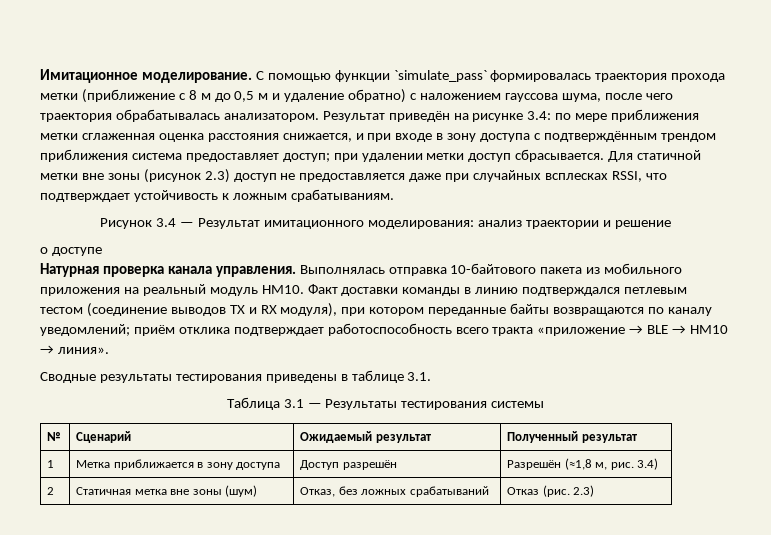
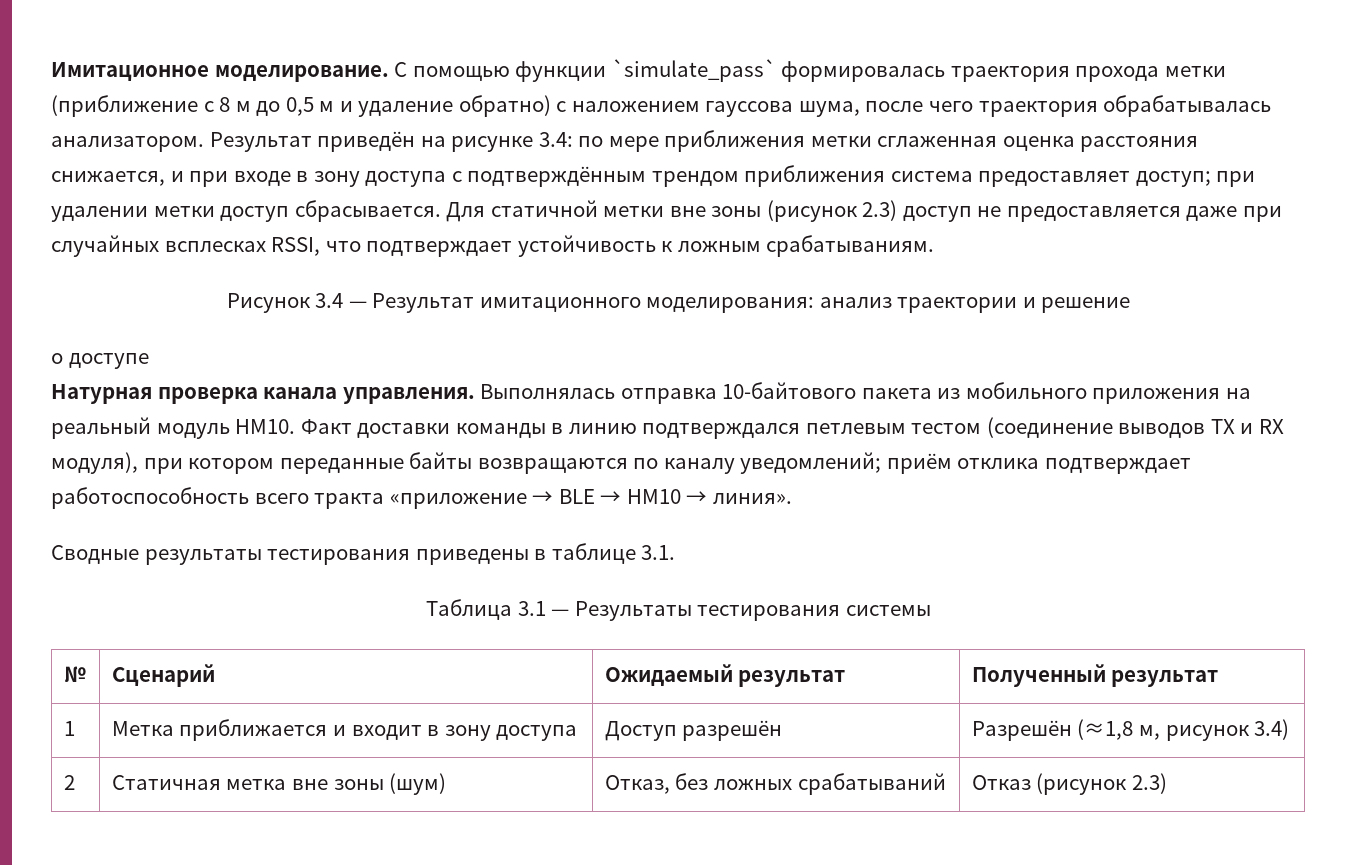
(194, 464) none -> [332,725,422,740] и входит
[610,462,634,470] рис. -> [1165,725,1250,741] рисунок
[542,485,570,497] (рис. -> [1036,773,1128,795] (рисунок

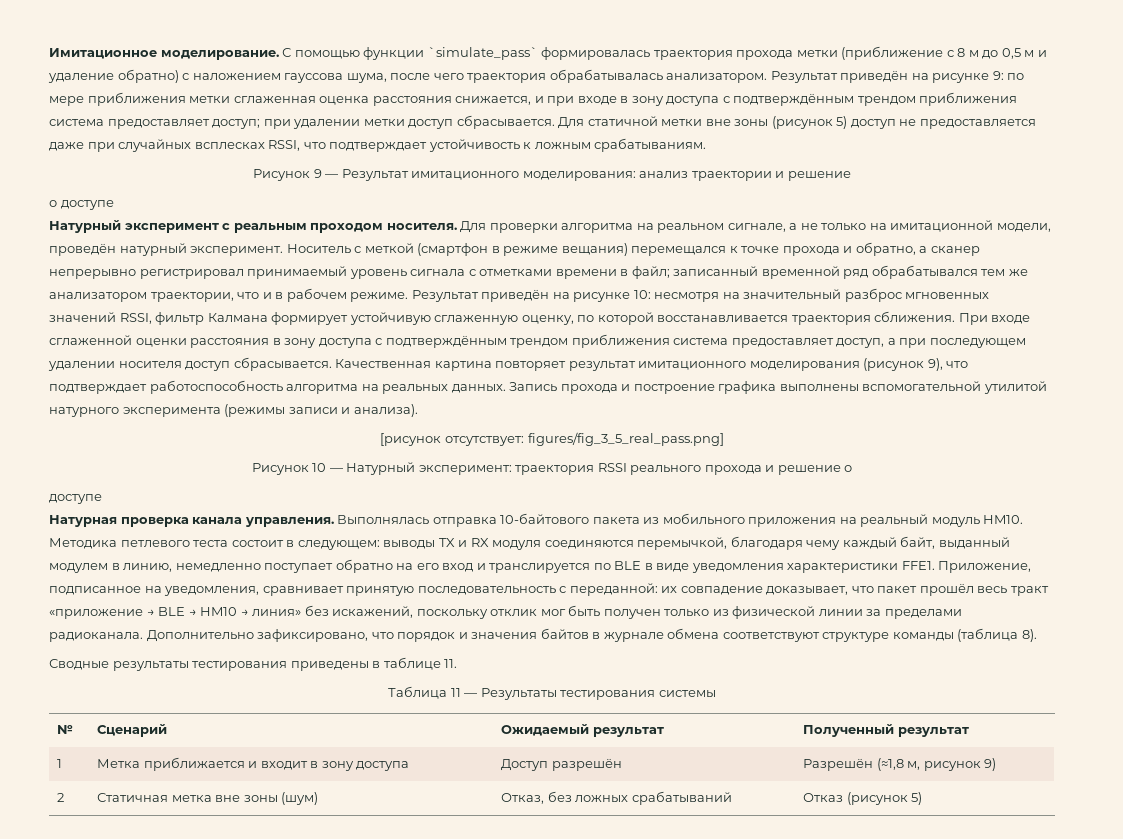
[538,132,573,147] 3.4: -> [992,71,1004,80] 9:
[862,200,898,221] 2.3) -> [836,116,848,129] 5)
[315,293,344,308] 3.4 -> [313,169,322,178] 9
(149, 361) none -> [49,220,1051,233] [49,242,980,256] [49,265,1028,279] [49,288,990,302] [49,311,1031,325] [49,334,1026,348] [48,357,969,371] [49,380,1047,394] [49,404,418,417] [380,432,724,446] [251,462,853,475] [49,494,102,504] // Натурный эксперимент с реальным проходом носителя. Для проверки алгоритма на реальном сигнале, а не только на имитационной модели, проведён натурный эксперимент. Носитель с меткой (смартфон в режиме вещания) перемещался к точке прохода и обратно, а сканер непрерывно регистрировал принимаемый уровень сигнала с отметками времени в файл; записанный временной ряд обрабатывался тем же анализатором траектории, что и в рабочем режиме. Результат приведён на рисунке 10: несмотря на значительный разброс мгновенных значений RSSI, фильтр Калмана формирует устойчивую сглаженную оценку, по которой восстанавливается траектория сближения. При входе сглаженной оценки расстояния в зону доступа с подтверждённым трендом приближения система предоставляет доступ, а при последующем удалении носителя доступ сбрасывается. Качественная картина повторяет результат имитационного моделирования (рисунок 9), что подтверждает работоспособность алгоритма на реальных данных. Запись прохода и построение графика выполнены вспомогательной утилитой натурного эксперимента (режимы записи и анализа). // [рисунок отсутствует: figures/fig_3_5_real_pass.png] // Рисунок 10 — Натурный эксперимент: траектория RSSI реального прохода и решение о // доступе
[300,417,1285,439] [51,452,1191,474] [51,487,385,509] Факт доставки команды в линию подтверждался петлевым тестом (соединение выводов TX и RX модуля), при котором переданные байты возвращаются по каналу уведомлений; приём отклика подтверждает работоспособность всего тракта -> [49,536,1010,550] [49,559,1032,573] [49,583,1049,596] Методика петлевого теста состоит в следующем: выводы TX и RX модуля соединяются перемычкой, благодаря чему каждый байт, выданный модулем в линию, немедленно поступает обратно на его вход и транслируется по BLE в виде уведомления характеристики FFE1. Приложение, подписанное на уведомления, сравнивает принятую последовательность с переданной: их совпадение доказывает, что пакет прошёл весь тракт
[712,493,792,504] линия». -> [252,605,962,619] [49,628,1037,642] линия» без искажений, поскольку отклик мог быть получен только из физической линии за пределами радиоканала. Дополнительно зафиксировано, что порядок и значения байтов в журнале обмена соответствуют структуре команды (таблица 8).
[641,545,676,560] 3.1. -> [444,659,458,668] 11.
[517,601,546,616] 3.1 -> [450,688,461,697] 11
[1254,719,1290,740] 3.4) -> [984,758,997,771] 9)
[1131,773,1167,794] 2.3) -> [911,792,923,805] 5)

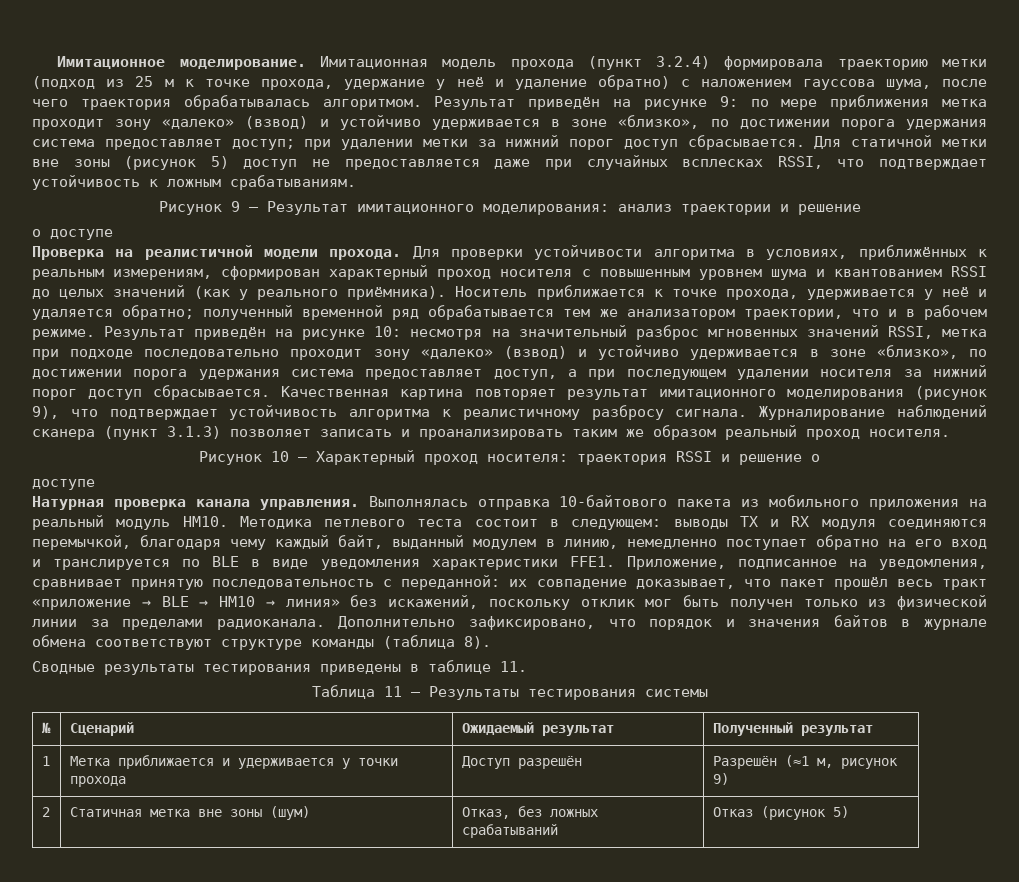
[282,46,1035,60] С помощью функции `simulate_pass` формировалась траектория прохода метки (приближение с 8 м до 0,5 м -> [320,56,988,70] [32,76,484,90] Имитационная модель прохода (пункт 3.2.4) формировала траекторию метки (подход из 25 м к точке прохода, удержание у неё
[666,73,768,83] анализатором. -> [322,99,422,110] алгоритмом.
[189,92,1018,106] метки сглаженная оценка расстояния снижается, и при входе в зону доступа с подтверждённым трендом приближения -> [942,99,988,107] [32,115,988,130] метка проходит зону «далеко» (взвод) и устойчиво удерживается в зоне «близко», по достижении порога удержания
(405, 122) none -> [477,135,615,150] за нижний порог
[49,220,1051,233] [49,242,980,256] [49,266,759,279] Натурный эксперимент с реальным проходом носителя. Для проверки алгоритма на реальном сигнале, а не только на имитационной модели, проведён натурный эксперимент. Носитель с меткой (смартфон в режиме вещания) перемещался к точке прохода и обратно, а сканер непрерывно регистрировал принимаемый уровень сигнала с отметками времени в файл; записанный -> [32,245,988,260] [32,265,988,280] [32,285,988,300] [32,305,294,320] Проверка на реалистичной модели прохода. Для проверки устойчивости алгоритма в условиях, приближённых к реальным измерениям, сформирован характерный проход носителя с повышенным уровнем шума и квантованием RSSI до целых значений (как у реального приёмника). Носитель приближается к точке прохода, удерживается у неё и удаляется обратно; полученный
[871,265,978,279] обрабатывался -> [428,305,555,320] обрабатывается
[155,311,1031,325] [49,334,670,348] фильтр Калмана формирует устойчивую сглаженную оценку, по которой восстанавливается траектория сближения. При входе сглаженной оценки расстояния в зону доступа с подтверждённым трендом приближения -> [942,329,988,337] [32,345,988,360] [32,369,280,380] метка при подходе последовательно проходит зону «далеко» (взвод) и устойчиво удерживается в зоне «близко», по достижении порога удержания
(182, 364) none -> [903,365,988,377] [32,389,77,400] за нижний порог
[149,380,1047,394] [49,404,418,417] [380,432,724,446] [251,462,762,475] работоспособность алгоритма на реальных данных. Запись прохода и построение графика выполнены вспомогательной утилитой натурного эксперимента (режимы записи и анализа). // [рисунок отсутствует: figures/fig_3_5_real_pass.png] // Рисунок 10 — Натурный эксперимент: траектория RSSI реального прохода -> [229,405,987,420] [32,425,950,440] [199,450,712,465] устойчивость алгоритма к реалистичному разбросу сигнала. Журналирование наблюдений сканера (пункт 3.1.3) позволяет записать и проанализировать таким же образом реальный проход носителя. // Рисунок 10 — Характерный проход носителя: траектория RSSI
[260,761,410,771] входит в зону доступа -> [237,758,398,769] [69,776,126,787] удерживается у точки прохода
[876,758,904,771] (≈1,8 -> [784,755,809,767] (≈1

